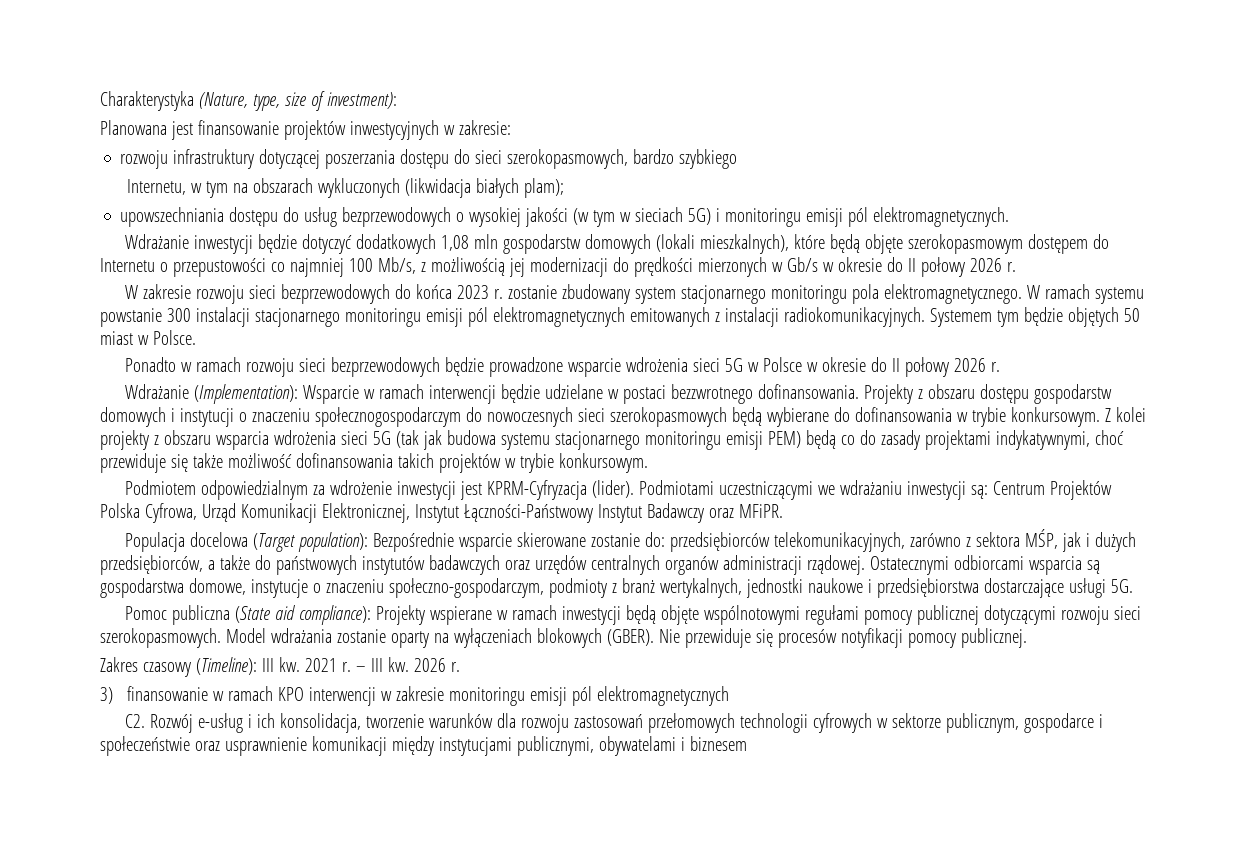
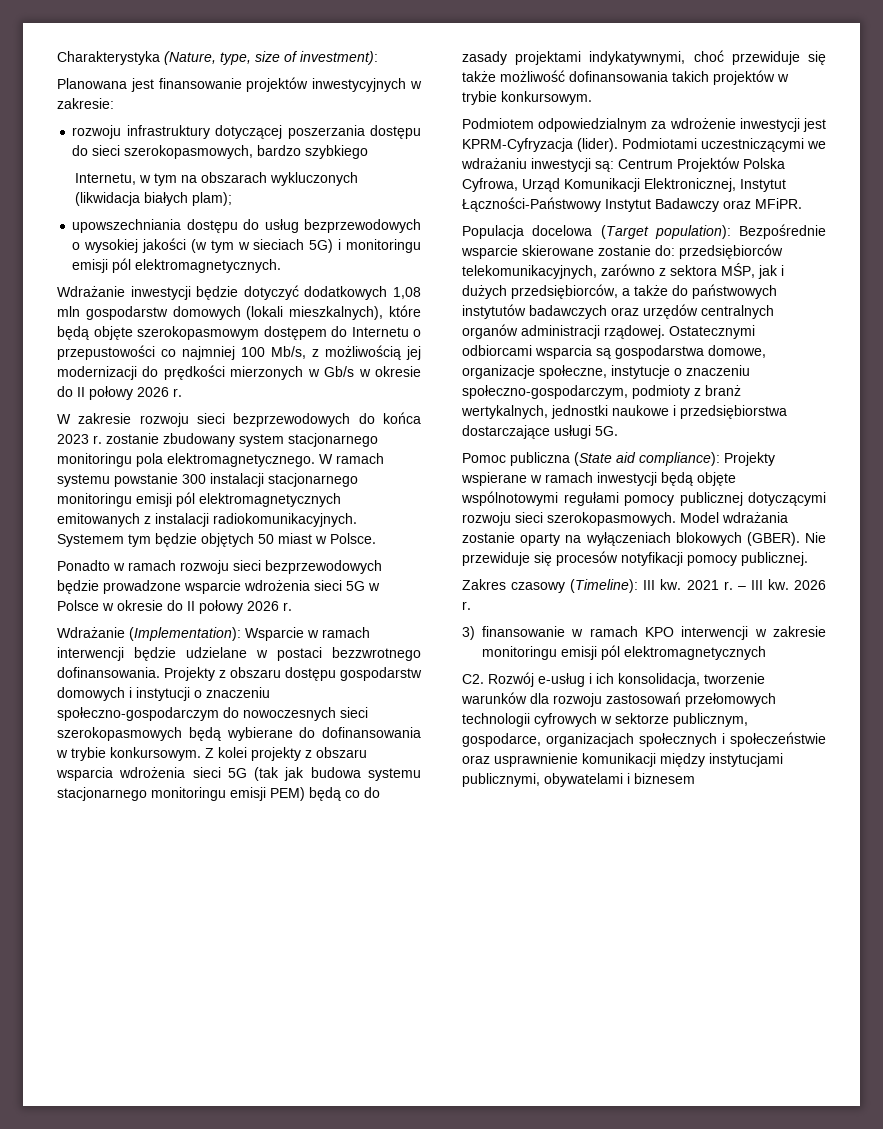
[314,407,461,427] społecznogospodarczym -> [57,707,219,721] społeczno-gospodarczym
(246, 586) none -> [462,365,607,379] organizacje społeczne,
[1024,713,1095,733] gospodarce -> [462,733,717,747] gospodarce, organizacjach społecznych

